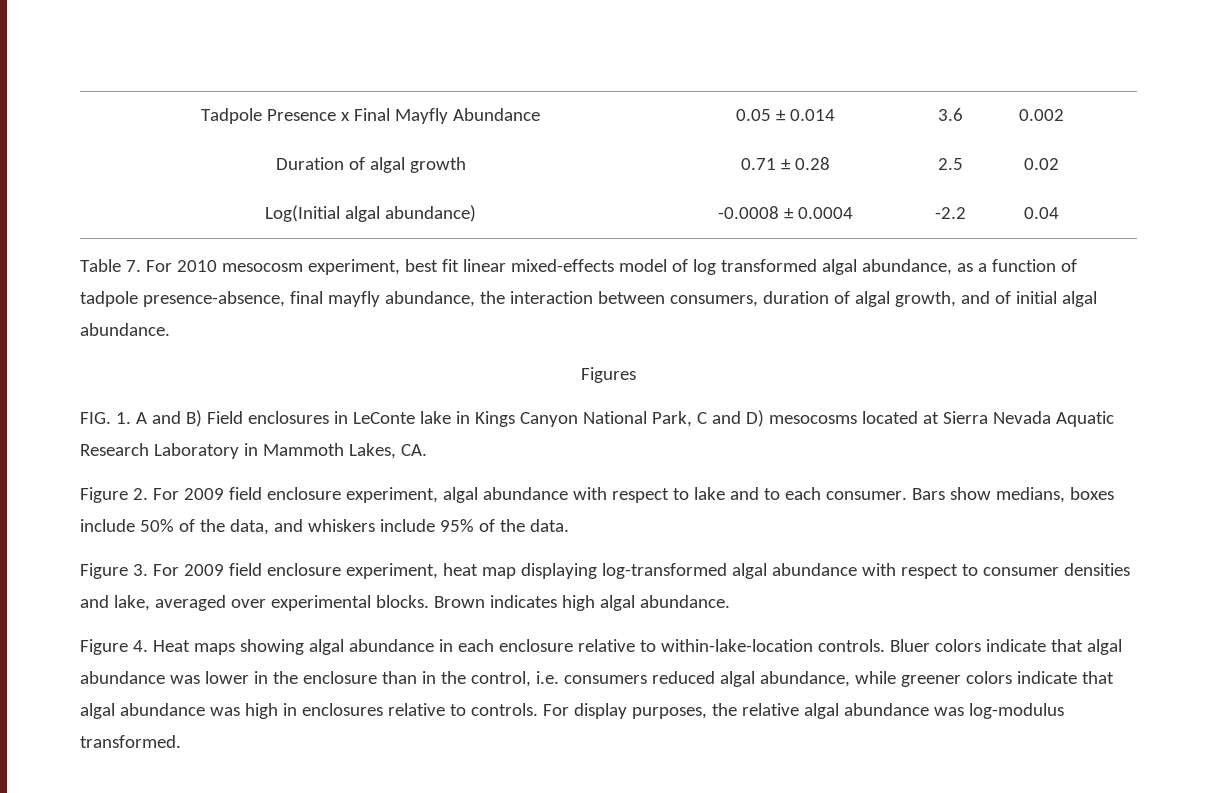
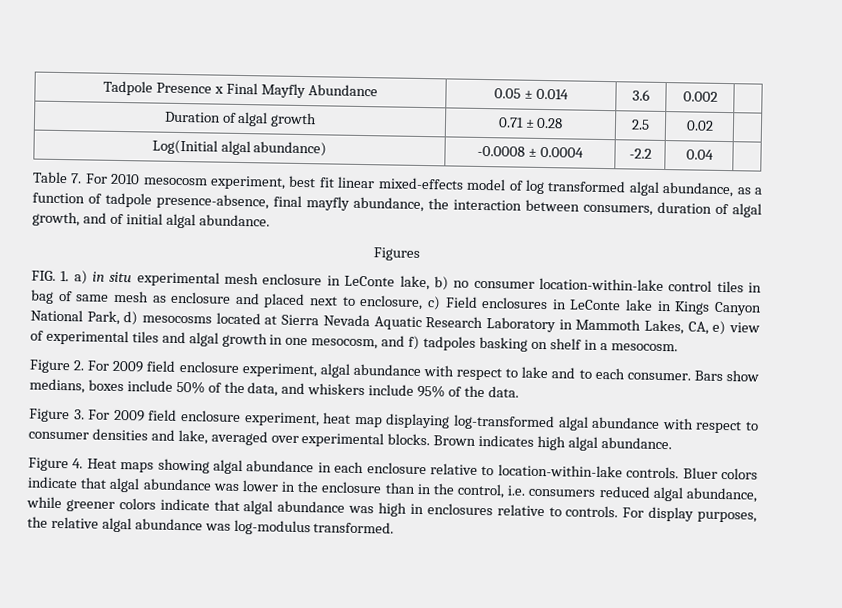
[135,410,202,427] A and B) -> [73,270,763,293] [30,289,441,311] a) in situ experimental mesh enclosure in LeConte lake, b) no consumer location-within-lake control tiles in bag of same mesh as enclosure and placed next to enclosure, c)
[696,410,764,427] C and D) -> [123,311,139,326] d)
[400,444,427,456] CA. -> [687,320,760,336] [30,329,678,352] CA, e) view of experimental tiles and algal growth in one mesocosm, and f) tadpoles basking on shelf in a mesocosm.
[660,639,813,652] within-lake-location -> [497,464,623,478] location-within-lake

